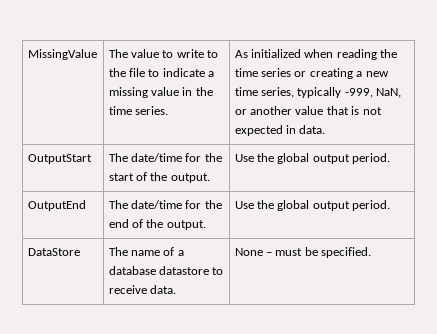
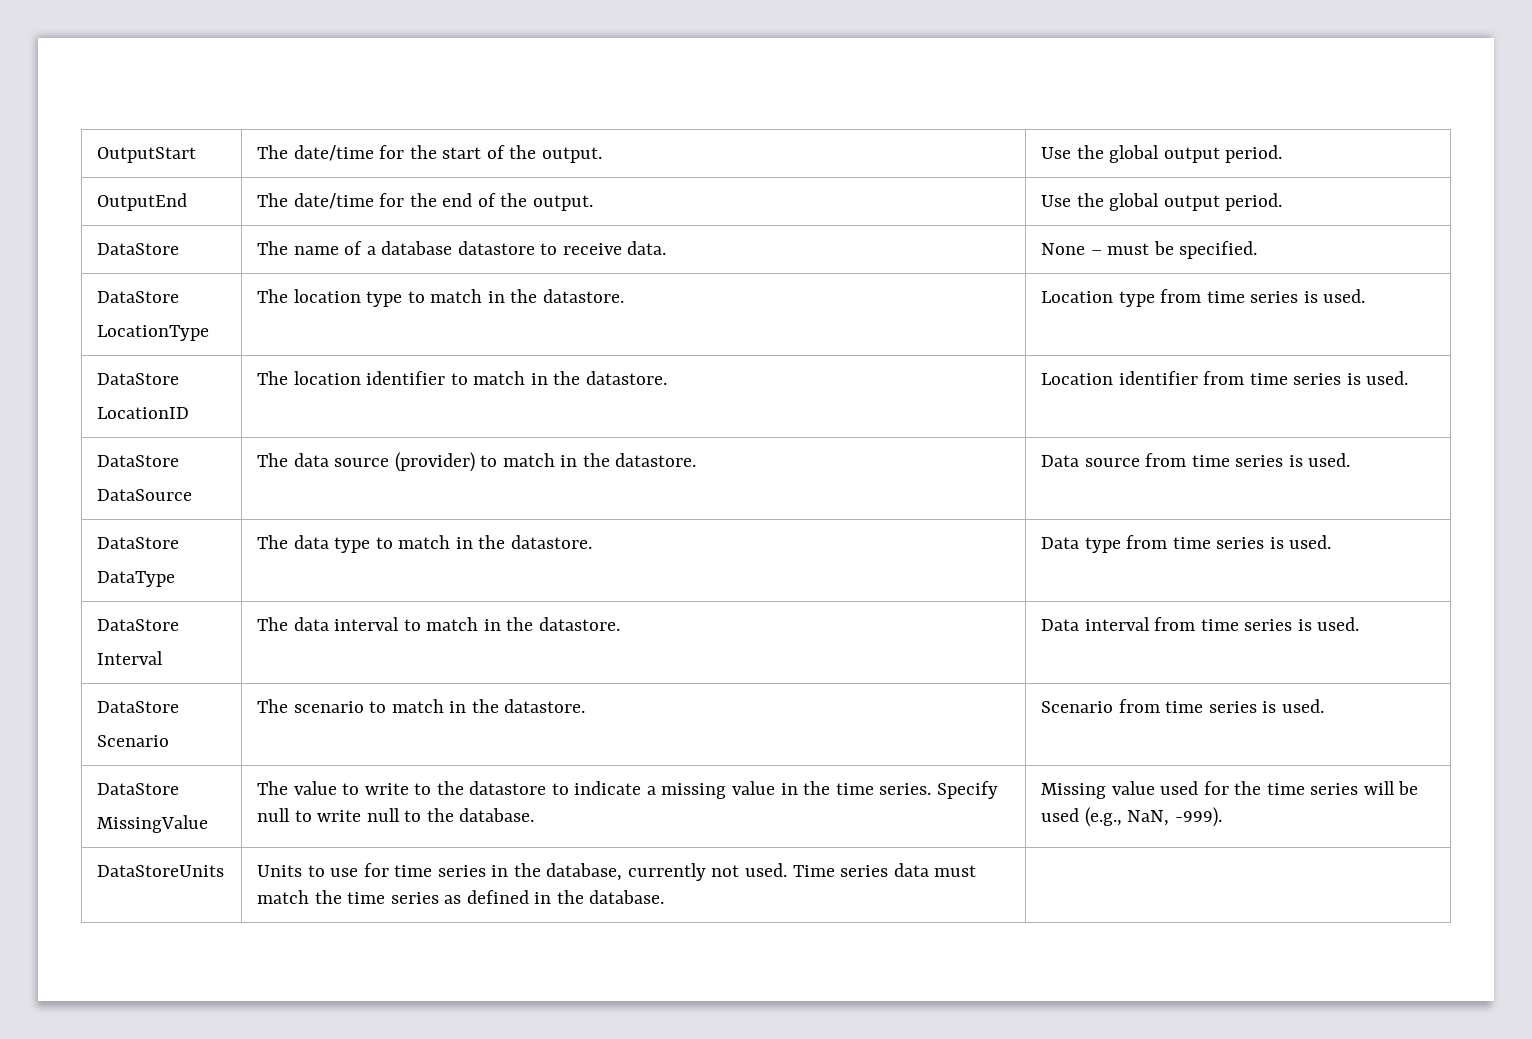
[27,49,97,60] [108,49,219,58] [108,68,215,77] [108,87,213,98] [108,106,169,115] [234,49,398,60] [234,68,389,79] [234,87,402,98] [234,106,382,115] [234,125,326,136] MissingValue | The value to write to the file to indicate a missing value in the time series. | As initialized when reading the time series or creating a new time series, typically -999, NaN, or another value that is not expected in data. // -> (97, 155) none
(372, 252) none -> [97,291,180,303] [97,325,210,341] [257,289,624,307] [1041,289,1366,307] [97,373,180,385] [97,407,190,419] [257,371,667,385] [1041,371,1409,385] [97,455,180,467] [97,489,193,501] [257,452,697,472] [1041,453,1351,467] [97,537,180,549] [97,571,176,587] [257,535,592,553] [1041,535,1332,553] [97,619,180,631] [97,651,164,665] [257,617,620,631] [1041,617,1360,631] [97,701,180,713] [97,735,170,747] [257,699,586,713] [1041,699,1324,713] [97,783,180,795] [97,815,209,833] [257,781,998,799] [257,808,535,822] [1041,781,1419,799] [1041,807,1222,827] [97,865,225,877] [257,863,977,881] [257,890,665,904] // DataStore // LocationType | The location type to match in the datastore. | Location type from time series is used. // DataStore // LocationID | The location identifier to match in the datastore. | Location identifier from time series is used. // DataStore // DataSource | The data source (provider) to match in the datastore. | Data source from time series is used. // DataStore // DataType | The data type to match in the datastore. | Data type from time series is used. // DataStore // Interval | The data interval to match in the datastore. | Data interval from time series is used. // DataStore // Scenario | The scenario to match in the datastore. | Scenario from time series is used. // DataStore // MissingValue | The value to write to the datastore to indicate a missing value in the time series. Specify null to write null to the database. | Missing value used for the time series will be used (e.g., NaN, -999). // DataStoreUnits | Units to use for time series in the database, currently not used. Time series data must match the time series as defined in the database. |

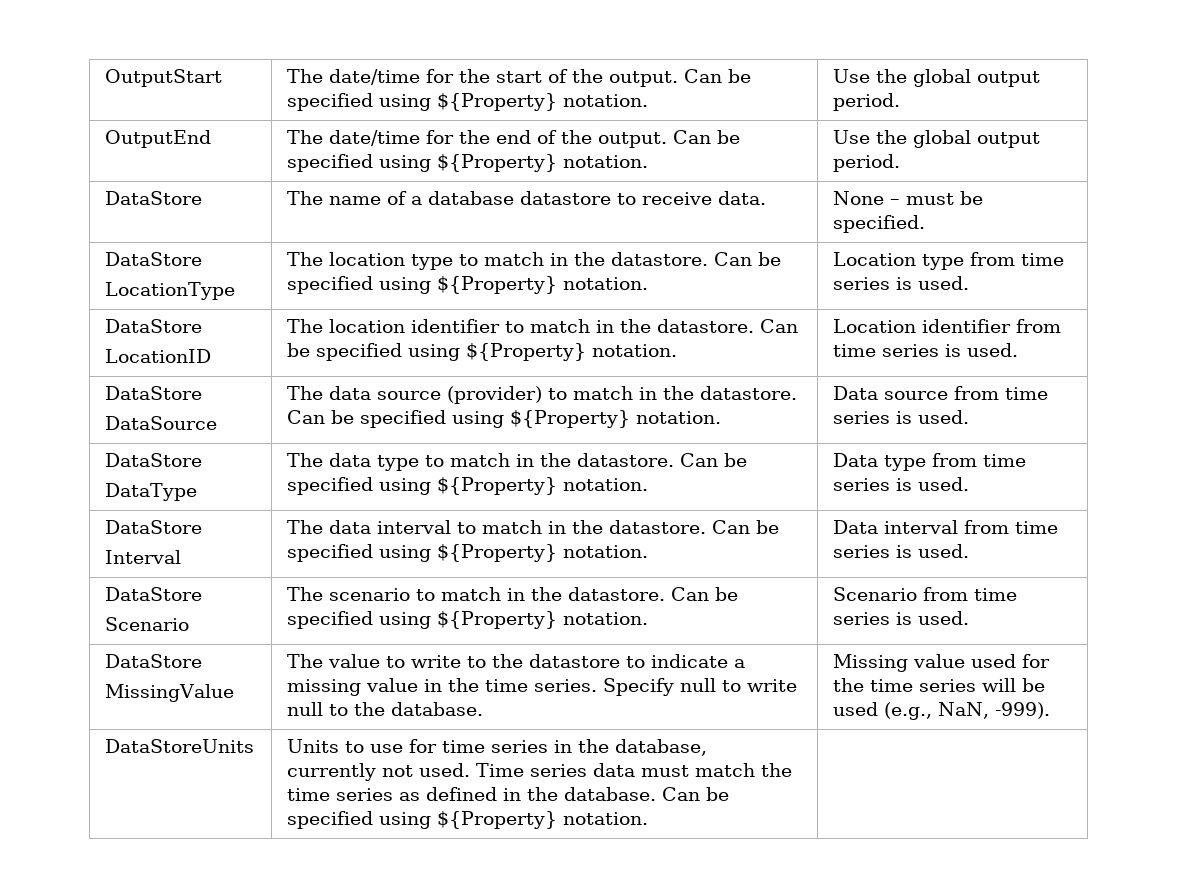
(602, 155) none -> [684,69,752,83] [287,93,649,111] Can be specified using ${Property} notation.
(593, 203) none -> [673,130,741,144] [287,154,649,172] Can be specified using ${Property} notation.
(624, 296) none -> [714,252,782,266] [287,276,649,294] Can be specified using ${Property} notation.
(667, 378) none -> [760,319,799,333] [287,343,678,361] Can be specified using ${Property} notation.
(697, 460) none -> [287,410,722,428] Can be specified using ${Property} notation.
(592, 542) none -> [680,453,748,467] [287,477,649,495] Can be specified using ${Property} notation.
(620, 624) none -> [712,520,780,534] [287,544,649,562] Can be specified using ${Property} notation.
(586, 706) none -> [671,587,739,601] [287,611,649,629] Can be specified using ${Property} notation.
(665, 897) none -> [662,787,730,801] [287,811,649,829] Can be specified using ${Property} notation.

